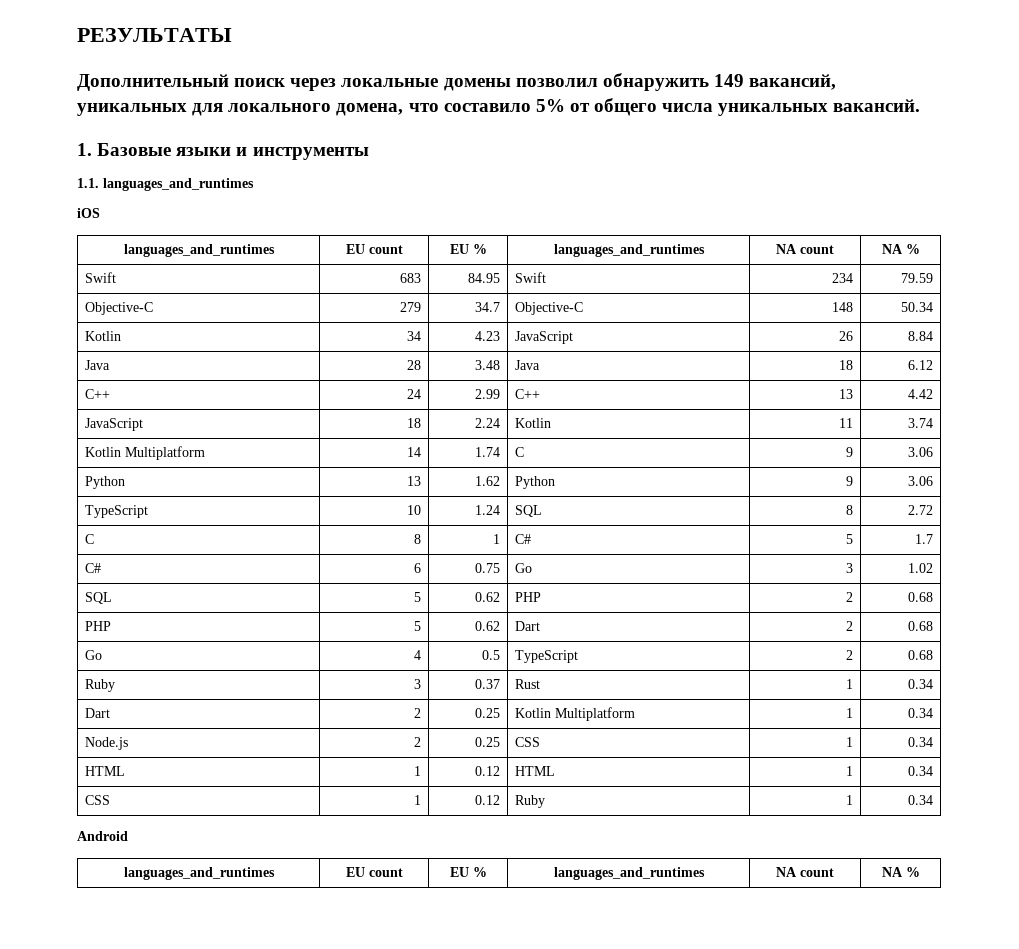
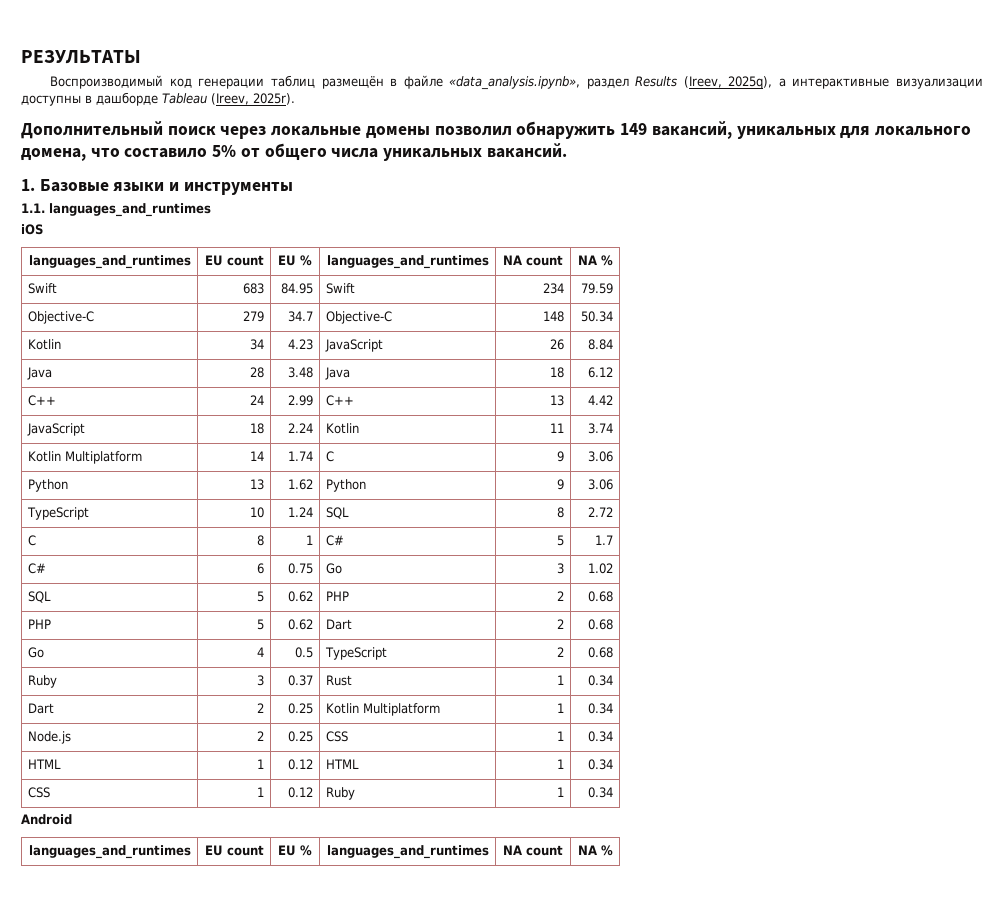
(232, 35) none -> [50,75,983,90] [21,92,295,106] // Воспроизводимый код генерации таблиц размещён в файле «data_analysis.ipynb», раздел Results (Ireev, 2025q), а интерактивные визуализации доступны в дашборде Tableau (Ireev, 2025r).

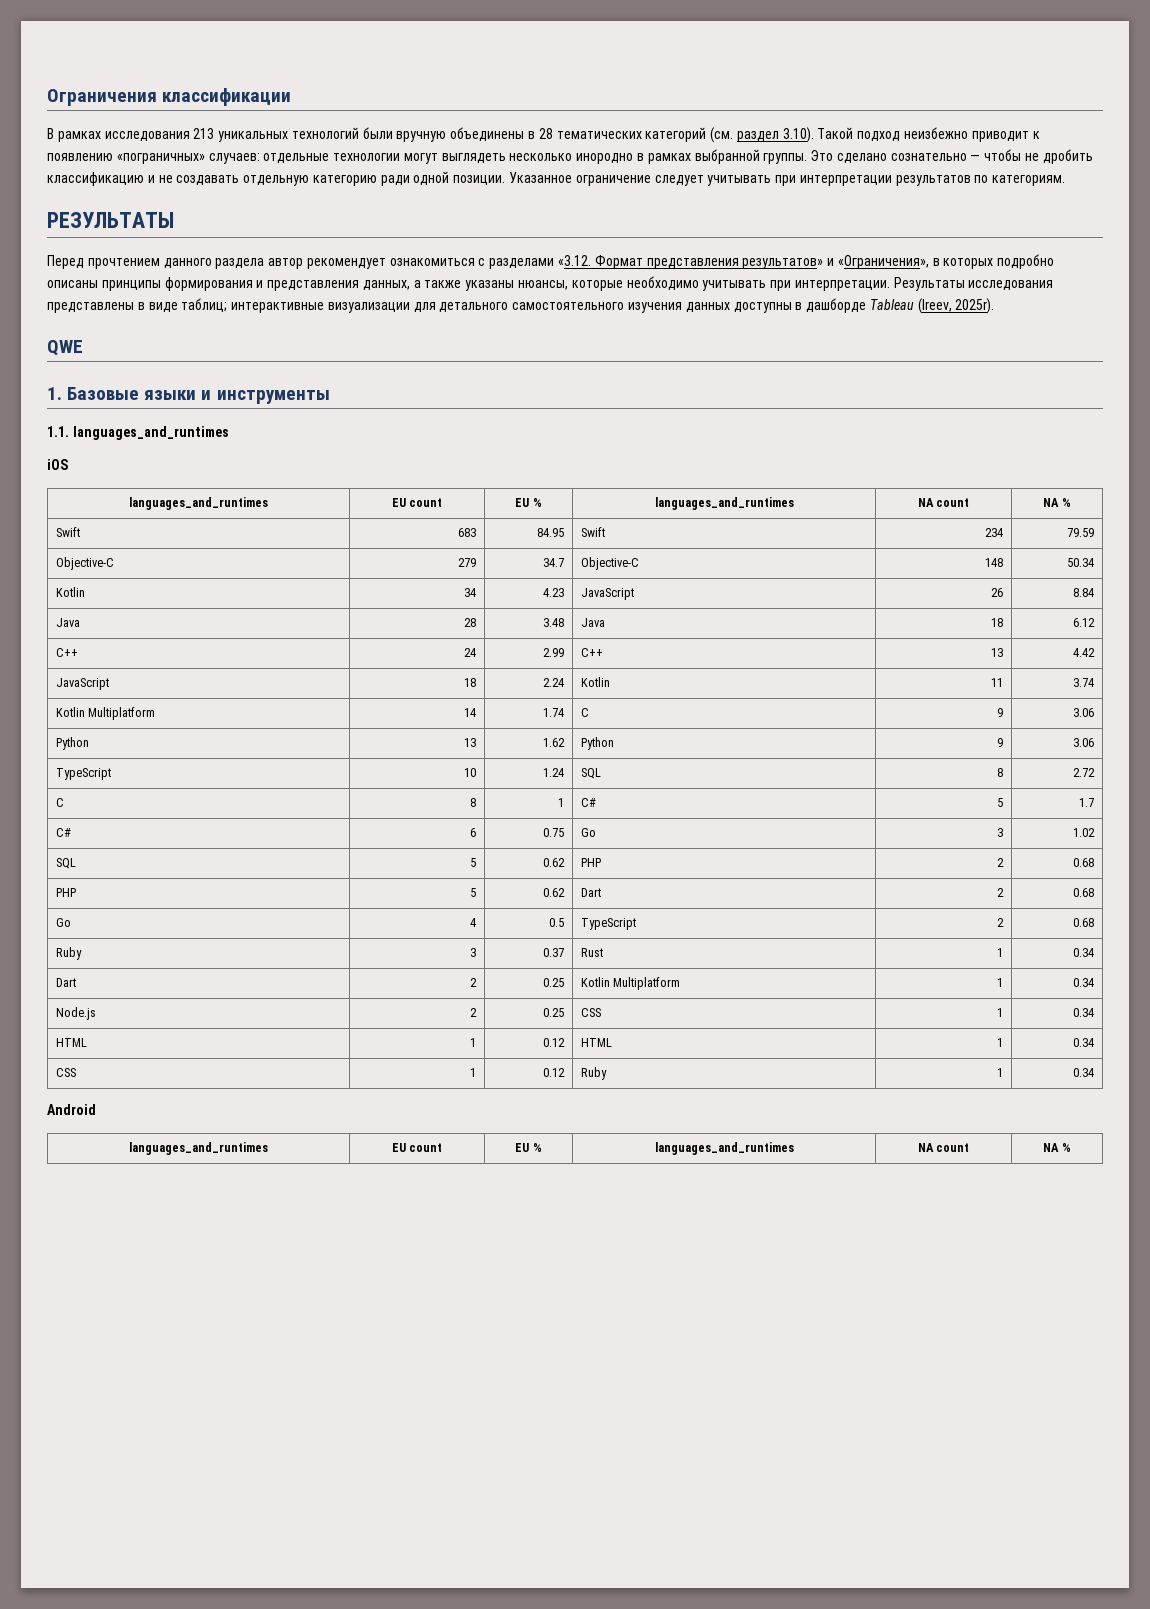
[21,50,141,64] [50,75,983,90] РЕЗУЛЬТАТЫ // Воспроизводимый код генерации таблиц размещён в файле «data_analysis.ipynb», раздел Results (Ireev, 2025q), а интерактивные визуализации -> [47,88,292,106] [47,127,1040,143] [47,149,1093,164] [47,171,1066,186] [47,212,174,228] [47,254,1055,269] [47,276,1054,291] [47,298,730,313] Ограничения классификации // В рамках исследования 213 уникальных технологий были вручную объединены в 28 тематических категорий (см. раздел 3.10). Такой подход неизбежно приводит к появлению «пограничных» случаев: отдельные технологии могут выглядеть несколько инородно в рамках выбранной группы. Это сделано сознательно — чтобы не дробить классификацию и не создавать отдельную категорию ради одной позиции. Указанное ограничение следует учитывать при интерпретации результатов по категориям. // РЕЗУЛЬТАТЫ // Перед прочтением данного раздела автор рекомендует ознакомиться с разделами «3.12. Формат представления результатов» и «Ограничения», в которых подробно описаны принципы формирования и представления данных, а также указаны нюансы, которые необходимо учитывать при интерпретации. Результаты исследования представлены в виде таблиц; интерактивные визуализации для детального самостоятельного изучения данных
[21,121,971,139] [21,143,567,161] Дополнительный поиск через локальные домены позволил обнаружить 149 вакансий, уникальных для локального домена, что составило 5% от общего числа уникальных вакансий. -> [47,340,83,356] QWE

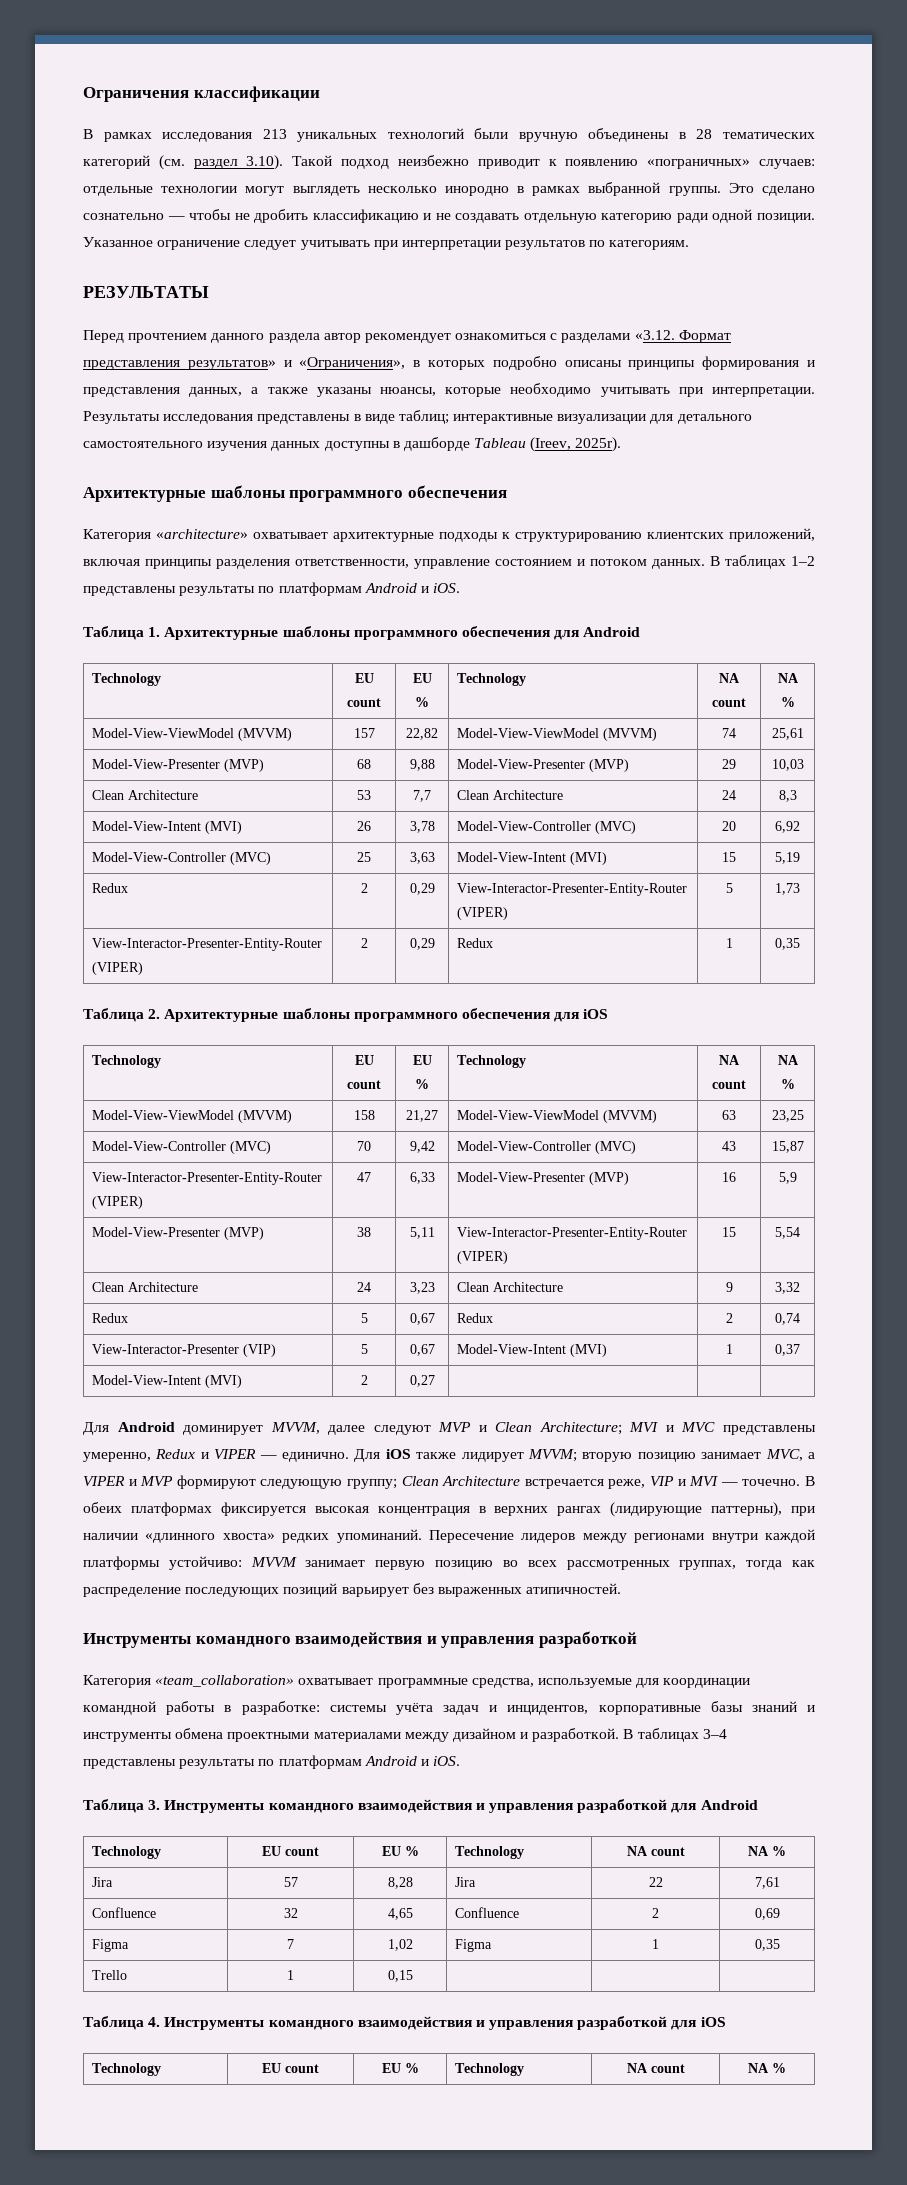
[47,340,83,356] [47,387,330,404] [47,426,229,440] [47,459,68,470] [129,497,268,510] [391,498,443,507] [515,498,542,507] [654,497,794,510] [917,498,970,507] [1043,498,1071,507] [55,527,80,537] [458,528,477,537] [537,528,565,537] [580,527,605,537] [985,528,1004,537] [1067,528,1095,537] [55,557,114,570] [458,558,477,567] [543,558,565,567] [580,557,639,570] [985,558,1004,567] [1067,558,1095,567] [55,587,85,597] [464,588,477,597] [543,588,565,597] [580,588,634,600] [991,588,1004,597] [1073,588,1095,597] [55,618,80,627] [464,618,477,627] [543,618,565,627] [580,618,605,627] [991,618,1004,627] [1073,618,1096,627] [55,648,78,657] [464,648,477,657] [543,648,565,657] [580,648,603,657] [991,648,1004,657] [1073,648,1096,657] [55,678,109,690] [464,678,477,687] [543,678,565,687] [580,677,610,687] [991,678,1004,687] [1073,678,1095,687] [55,707,156,720] [464,708,477,717] [543,708,565,717] [580,708,589,717] [997,708,1004,717] [1073,708,1095,717] [55,737,89,750] [464,738,477,747] [543,738,566,747] [580,737,614,750] [997,738,1004,747] [1073,738,1095,747] [55,768,111,780] [464,768,477,777] [543,768,565,777] [580,768,601,779] [997,768,1004,777] [1073,768,1096,777] [55,798,64,807] [470,798,477,807] [558,798,565,807] [580,798,596,807] [997,798,1004,807] [1079,798,1095,807] [55,828,71,837] [470,828,477,837] [543,828,565,837] [580,828,596,837] [997,828,1004,837] [1073,828,1096,837] [55,858,76,869] [470,858,477,867] [543,858,566,867] [580,858,601,867] [997,858,1005,867] [1073,858,1095,867] [55,888,76,897] [470,888,477,897] [543,888,566,897] [580,888,601,897] [997,888,1005,897] [1073,888,1095,897] [55,918,71,927] [470,918,477,927] [549,918,565,927] [580,918,636,930] [997,918,1005,927] [1073,918,1095,927] [55,947,82,960] [470,948,477,957] [543,948,565,957] [580,948,603,957] [997,948,1004,957] [1073,948,1095,957] [55,978,76,987] [470,978,478,987] [543,978,565,987] [580,977,681,990] [997,978,1004,987] [1073,978,1095,987] [55,1007,96,1020] [470,1008,478,1017] [543,1008,565,1017] [580,1008,601,1017] [997,1008,1004,1017] [1073,1008,1095,1017] [55,1038,87,1047] [470,1038,477,1047] [543,1038,566,1047] [580,1038,612,1047] [997,1038,1004,1047] [1073,1038,1095,1047] [55,1068,76,1077] [470,1068,477,1077] [543,1068,566,1077] [580,1067,607,1080] [997,1068,1004,1077] [1073,1068,1095,1077] [47,1104,96,1115] [129,1142,268,1155] [391,1143,443,1152] [515,1143,542,1152] [654,1142,794,1155] [917,1143,970,1152] [1043,1143,1071,1152] QWE // 1. Базовые языки и инструменты // 1.1. languages_and_runtimes // iOS // languages_and_runtimes | EU count | EU % | languages_and_runtimes | NA count | NA % // Swift | 683 | 84.95 | Swift | 234 | 79.59 // Objective-C | 279 | 34.7 | Objective-C | 148 | 50.34 // Kotlin | 34 | 4.23 | JavaScript | 26 | 8.84 // Java | 28 | 3.48 | Java | 18 | 6.12 // C++ | 24 | 2.99 | C++ | 13 | 4.42 // JavaScript | 18 | 2.24 | Kotlin | 11 | 3.74 // Kotlin Multiplatform | 14 | 1.74 | C | 9 | 3.06 // Python | 13 | 1.62 | Python | 9 | 3.06 // TypeScript | 10 | 1.24 | SQL | 8 | 2.72 // C | 8 | 1 | C# | 5 | 1.7 // C# | 6 | 0.75 | Go | 3 | 1.02 // SQL | 5 | 0.62 | PHP | 2 | 0.68 // PHP | 5 | 0.62 | Dart | 2 | 0.68 // Go | 4 | 0.5 | TypeScript | 2 | 0.68 // Ruby | 3 | 0.37 | Rust | 1 | 0.34 // Dart | 2 | 0.25 | Kotlin Multiplatform | 1 | 0.34 // Node.js | 2 | 0.25 | CSS | 1 | 0.34 // HTML | 1 | 0.12 | HTML | 1 | 0.34 // CSS | 1 | 0.12 | Ruby | 1 | 0.34 // Android // languages_and_runtimes | EU count | EU % | languages_and_runtimes | NA count | NA % -> [83,485,507,502] [83,528,815,542] [83,555,815,569] [83,582,461,596] [83,626,641,640] [91,673,161,686] [354,673,374,683] [347,698,381,707] [412,673,432,683] [415,697,429,707] [456,673,526,686] [719,673,740,683] [712,698,746,707] [777,673,799,683] [780,697,795,707] [91,728,292,741] [353,728,375,738] [406,728,438,740] [456,728,657,741] [722,728,736,738] [771,728,804,740] [91,759,264,772] [357,759,371,769] [409,759,435,771] [456,759,629,772] [722,759,736,769] [771,759,804,771] [91,790,198,800] [357,790,371,800] [413,790,431,802] [456,790,563,800] [722,790,736,800] [778,790,797,802] [91,821,242,834] [357,821,371,831] [409,821,435,833] [456,821,636,834] [722,821,736,831] [775,821,800,833] [91,852,271,865] [357,852,371,862] [409,852,435,864] [456,852,607,865] [722,852,736,862] [775,852,800,864] [91,883,128,893] [360,883,368,893] [409,883,435,895] [456,883,687,896] [456,907,508,920] [725,883,733,893] [775,883,800,895] [91,938,322,951] [91,962,143,975] [360,938,368,948] [409,938,435,950] [456,938,493,948] [725,938,733,948] [775,938,800,950] [83,1008,609,1022] [91,1055,161,1068] [354,1055,374,1065] [347,1080,381,1089] [412,1055,432,1065] [415,1079,429,1089] [456,1055,526,1068] [719,1055,740,1065] [712,1080,746,1089] [777,1055,799,1065] [780,1079,795,1089] [91,1110,292,1123] [353,1110,375,1120] [406,1110,438,1122] [456,1110,657,1123] [722,1110,736,1120] [771,1110,804,1122] [91,1141,271,1154] [357,1141,371,1151] [409,1141,435,1153] [456,1141,636,1154] [722,1141,736,1151] [771,1141,804,1153] [91,1172,322,1185] [91,1196,143,1209] [357,1172,371,1182] [409,1172,435,1184] [456,1172,629,1185] [722,1172,736,1182] [778,1172,797,1184] [91,1227,264,1240] [357,1227,371,1237] [409,1227,435,1239] [456,1227,687,1240] [456,1251,508,1264] [722,1227,736,1237] [775,1227,800,1239] [91,1282,198,1292] [357,1282,371,1292] [409,1282,435,1294] [456,1282,563,1292] [725,1282,733,1292] [775,1282,800,1294] [91,1313,128,1323] [360,1313,368,1323] [409,1313,435,1325] [456,1313,493,1323] [725,1313,733,1323] [775,1313,800,1325] [91,1344,276,1357] [360,1344,368,1354] [409,1344,435,1356] [456,1344,607,1357] [725,1344,733,1354] [775,1344,800,1356] [91,1375,242,1388] [360,1375,368,1385] [409,1375,435,1387] [83,1422,817,1435] [83,1449,815,1462] [83,1475,816,1489] [83,1502,815,1517] [83,1529,815,1543] [83,1556,815,1570] [83,1583,622,1597] [83,1631,637,1648] [83,1675,751,1688] [83,1701,815,1715] [83,1728,727,1742] [83,1755,461,1769] [83,1799,758,1813] [91,1846,161,1859] [262,1846,319,1856] [381,1846,419,1856] [454,1846,524,1859] [626,1846,685,1856] [748,1846,786,1856] [91,1877,113,1887] [283,1877,298,1887] [387,1877,413,1889] [454,1877,476,1887] [648,1877,663,1887] [754,1877,780,1889] [91,1907,156,1918] [283,1908,298,1918] [387,1908,413,1920] [454,1907,519,1918] [652,1908,659,1918] [754,1908,780,1920] [91,1939,129,1952] [287,1939,294,1949] [387,1939,413,1951] [454,1939,492,1952] [652,1939,659,1949] [754,1939,780,1951] [91,1970,127,1980] [287,1970,294,1980] [387,1970,413,1982] [83,2016,726,2030] [91,2063,161,2076] [262,2063,319,2073] [381,2063,419,2073] [454,2063,524,2076] [626,2063,685,2073] [748,2063,786,2073] Архитектурные шаблоны программного обеспечения // Категория «architecture» охватывает архитектурные подходы к структурированию клиентских приложений, включая принципы разделения ответственности, управление состоянием и потоком данных. В таблицах 1–2 представлены результаты по платформам Android и iOS. // Таблица 1. Архитектурные шаблоны программного обеспечения для Android // Technology | EU count | EU % | Technology | NA count | NA % // Model-View-ViewModel (MVVM) | 157 | 22,82 | Model-View-ViewModel (MVVM) | 74 | 25,61 // Model-View-Presenter (MVP) | 68 | 9,88 | Model-View-Presenter (MVP) | 29 | 10,03 // Clean Architecture | 53 | 7,7 | Clean Architecture | 24 | 8,3 // Model-View-Intent (MVI) | 26 | 3,78 | Model-View-Controller (MVC) | 20 | 6,92 // Model-View-Controller (MVC) | 25 | 3,63 | Model-View-Intent (MVI) | 15 | 5,19 // Redux | 2 | 0,29 | View-Interactor-Presenter-Entity-Router (VIPER) | 5 | 1,73 // View-Interactor-Presenter-Entity-Router (VIPER) | 2 | 0,29 | Redux | 1 | 0,35 // Таблица 2. Архитектурные шаблоны программного обеспечения для iOS // Technology | EU count | EU % | Technology | NA count | NA % // Model-View-ViewModel (MVVM) | 158 | 21,27 | Model-View-ViewModel (MVVM) | 63 | 23,25 // Model-View-Controller (MVC) | 70 | 9,42 | Model-View-Controller (MVC) | 43 | 15,87 // View-Interactor-Presenter-Entity-Router (VIPER) | 47 | 6,33 | Model-View-Presenter (MVP) | 16 | 5,9 // Model-View-Presenter (MVP) | 38 | 5,11 | View-Interactor-Presenter-Entity-Router (VIPER) | 15 | 5,54 // Clean Architecture | 24 | 3,23 | Clean Architecture | 9 | 3,32 // Redux | 5 | 0,67 | Redux | 2 | 0,74 // View-Interactor-Presenter (VIP) | 5 | 0,67 | Model-View-Intent (MVI) | 1 | 0,37 // Model-View-Intent (MVI) | 2 | 0,27 | | | // Для Android доминирует MVVM, далее следуют MVP и Clean Architecture; MVI и MVC представлены умеренно, Redux и VIPER — единично. Для iOS также лидирует MVVM; вторую позицию занимает MVC, а VIPER и MVP формируют следующую группу; Clean Architecture встречается реже, VIP и MVI — точечно. В обеих платформах фиксируется высокая концентрация в верхних рангах (лидирующие паттерны), при наличии «длинного хвоста» редких упоминаний. Пересечение лидеров между регионами внутри каждой платформы устойчиво: MVVM занимает первую позицию во всех рассмотренных группах, тогда как распределение последующих позиций варьирует без выраженных атипичностей. // Инструменты командного взаимодействия и управления разработкой // Категория «team_collaboration» охватывает программные средства, используемые для координации командной работы в разработке: системы учёта задач и инцидентов, корпоративные базы знаний и инструменты обмена проектными материалами между дизайном и разработкой. В таблицах 3–4 представлены результаты по платформам Android и iOS. // Таблица 3. Инструменты командного взаимодействия и управления разработкой для Android // Technology | EU count | EU % | Technology | NA count | NA % // Jira | 57 | 8,28 | Jira | 22 | 7,61 // Confluence | 32 | 4,65 | Confluence | 2 | 0,69 // Figma | 7 | 1,02 | Figma | 1 | 0,35 // Trello | 1 | 0,15 | | | // Таблица 4. Инструменты командного взаимодействия и управления разработкой для iOS // Technology | EU count | EU % | Technology | NA count | NA %

